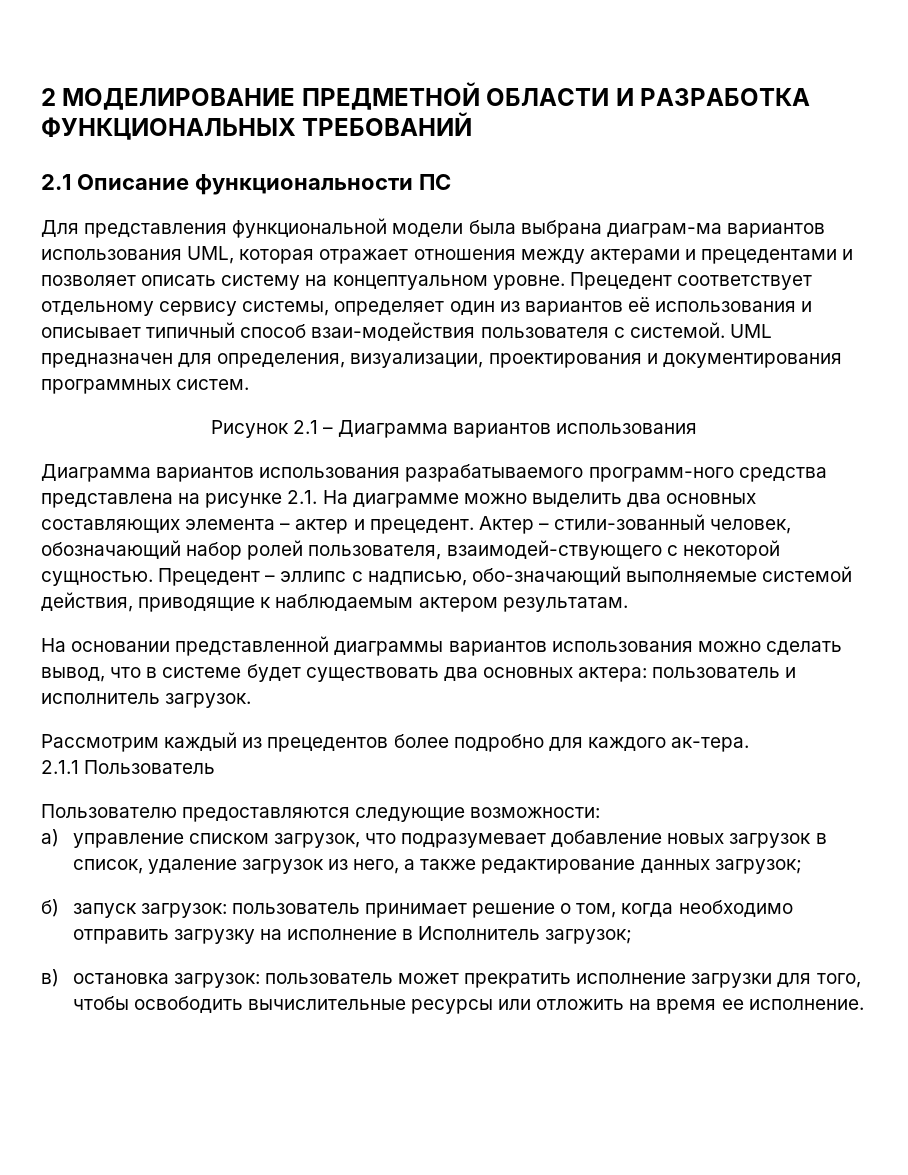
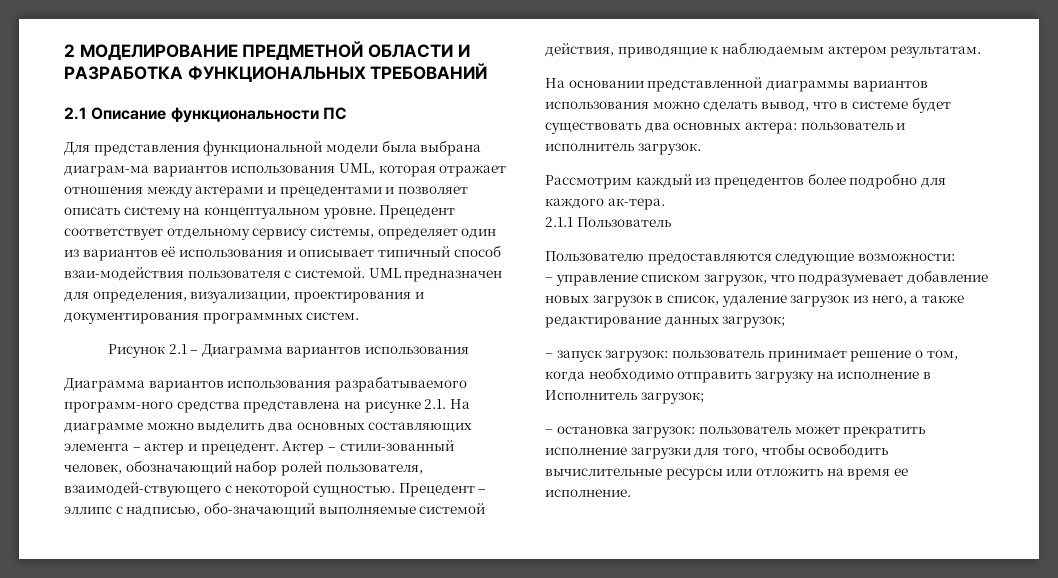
[41,829,59,847] а) -> [545,277,553,282] −
[41,899,59,917] б) -> [545,353,553,358] −
[41,969,59,987] в) -> [545,429,553,434] −

